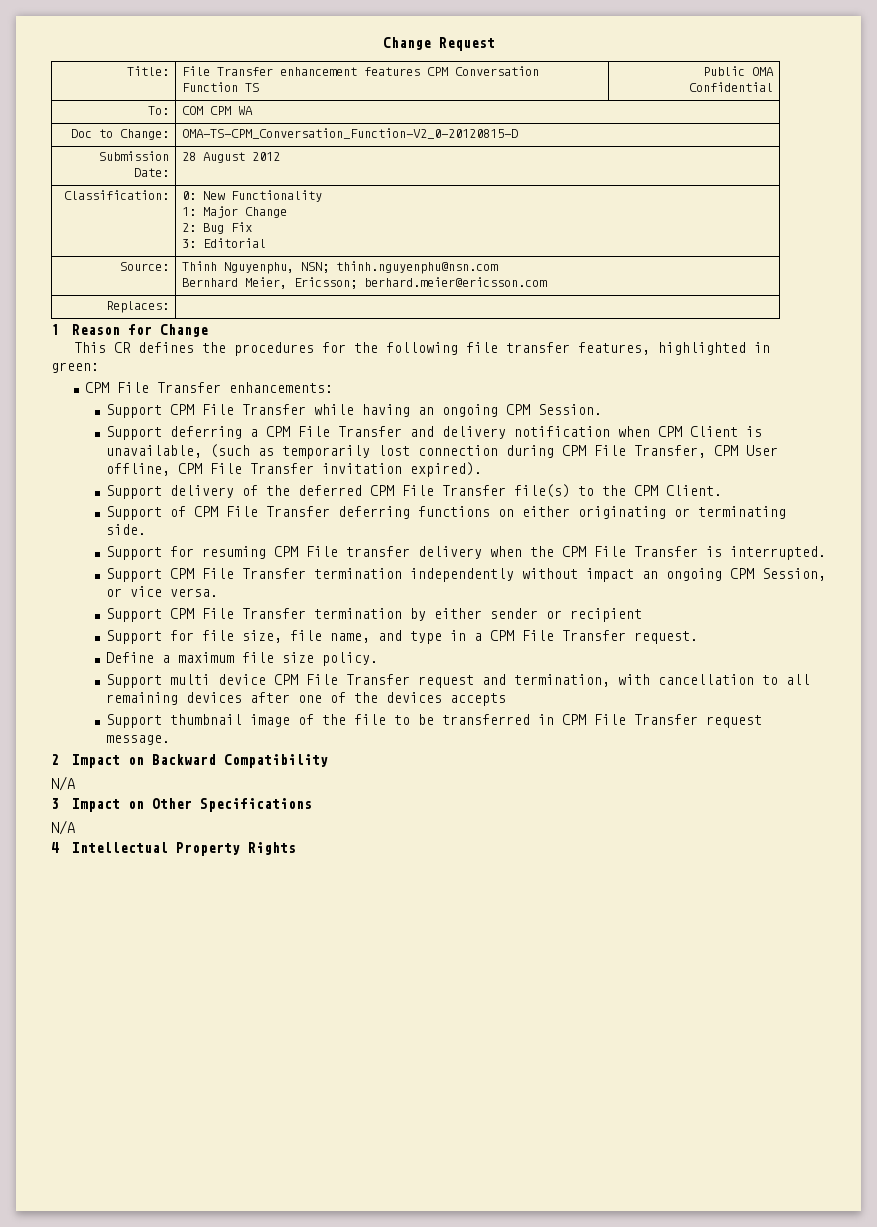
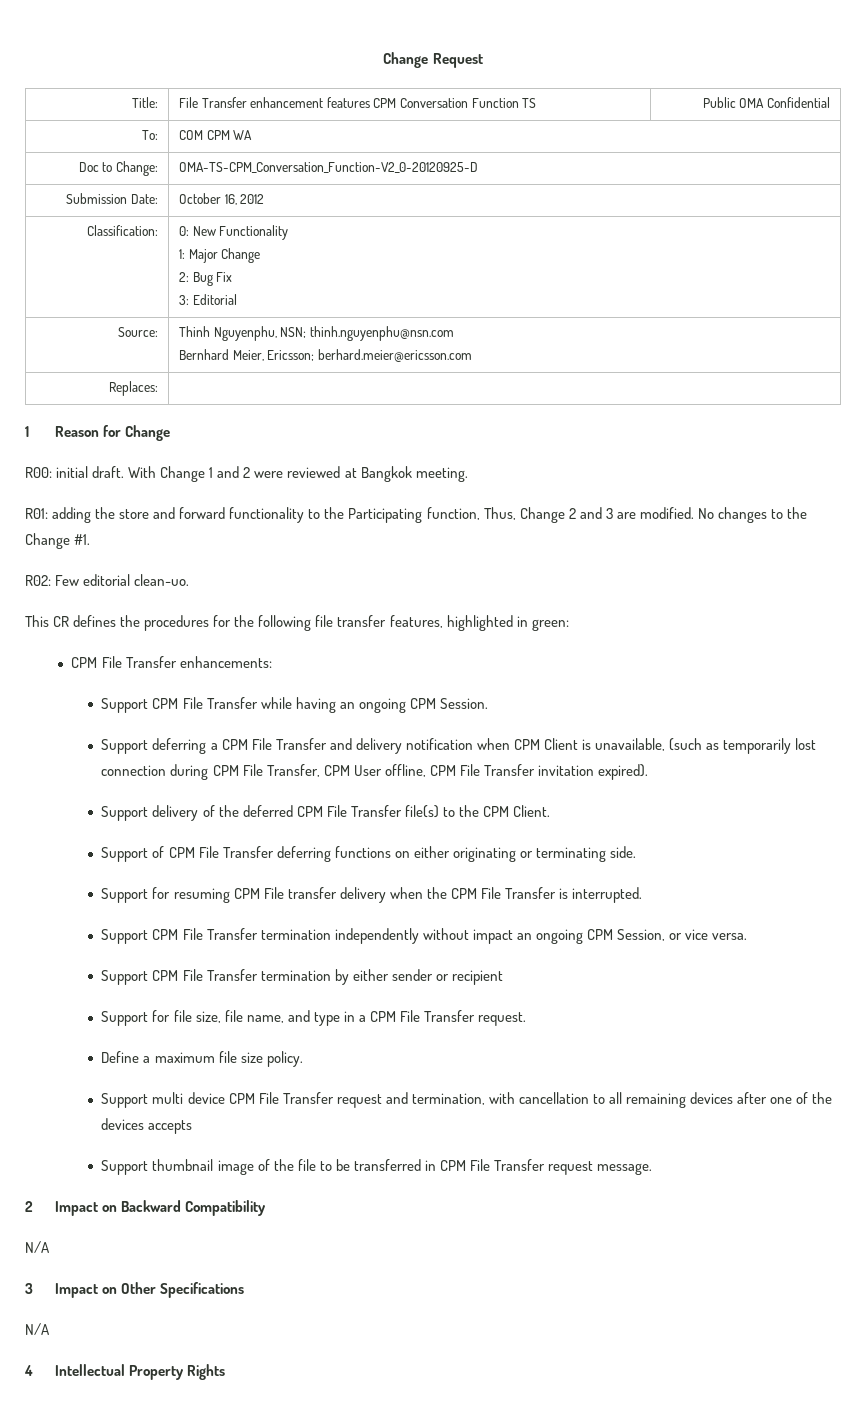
[182,128,519,139] OMA-TS-CPM_Conversation_Function-V2_0-20120815-D -> [178,162,478,173] OMA-TS-CPM_Conversation_Function-V2_0-20120925-D
[182,152,246,163] 28 August -> [178,193,237,205] October 16,
(209, 330) none -> [25,466,468,482] [25,507,808,523] [25,533,91,549] [25,574,190,586] // R00: initial draft. With Change 1 and 2 were reviewed at Bangkok meeting. // R01: adding the store and forward functionality to the Participating function, Thus, Change 2 and 3 are modified. No changes to the Change #1. // R02: Few editorial clean-uo.

